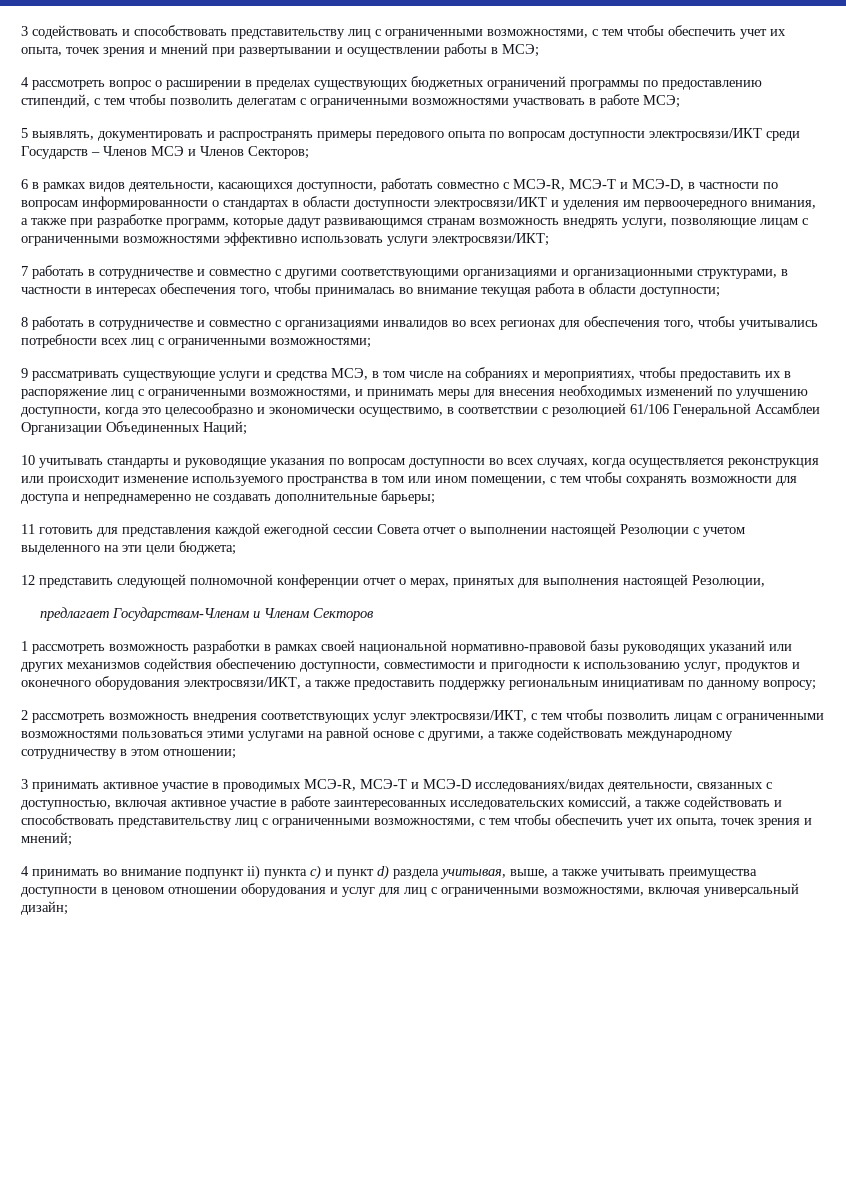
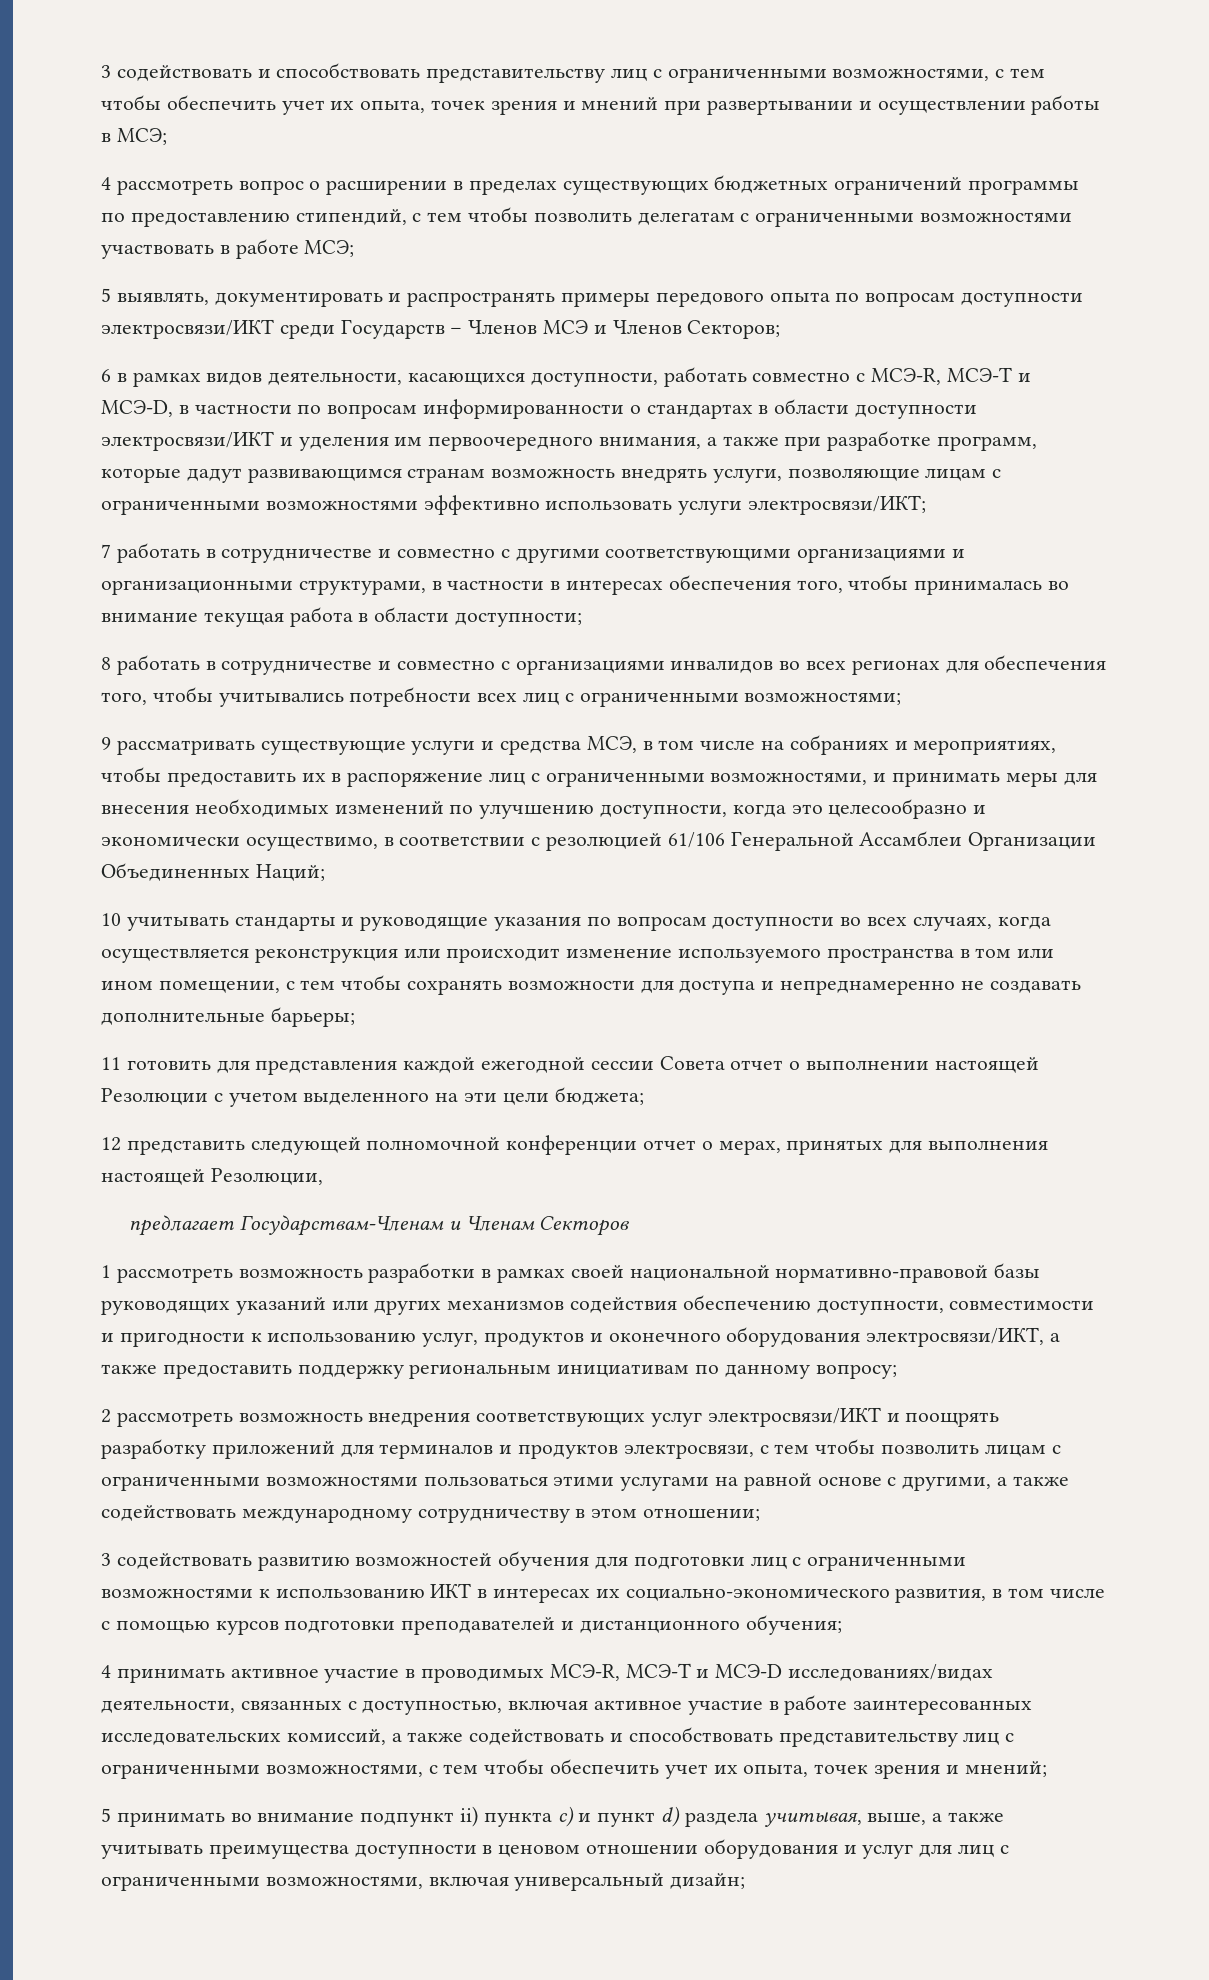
[410,710,527,723] электросвязи/ИКТ, -> [707,1407,1000,1427] [101,1439,754,1459] электросвязи/ИКТ и поощрять разработку приложений для терминалов и продуктов электросвязи,
(28, 784) none -> [116,1551,967,1571] [101,1583,1105,1603] [101,1615,842,1635] [101,1665,111,1678] содействовать развитию возможностей обучения для подготовки лиц с ограниченными возможностями к использованию ИКТ в интересах их социально-экономического развития, в том числе с помощью курсов подготовки преподавателей и дистанционного обучения; // 4
[21,866,29,876] 4 -> [101,1808,111,1822] 5

